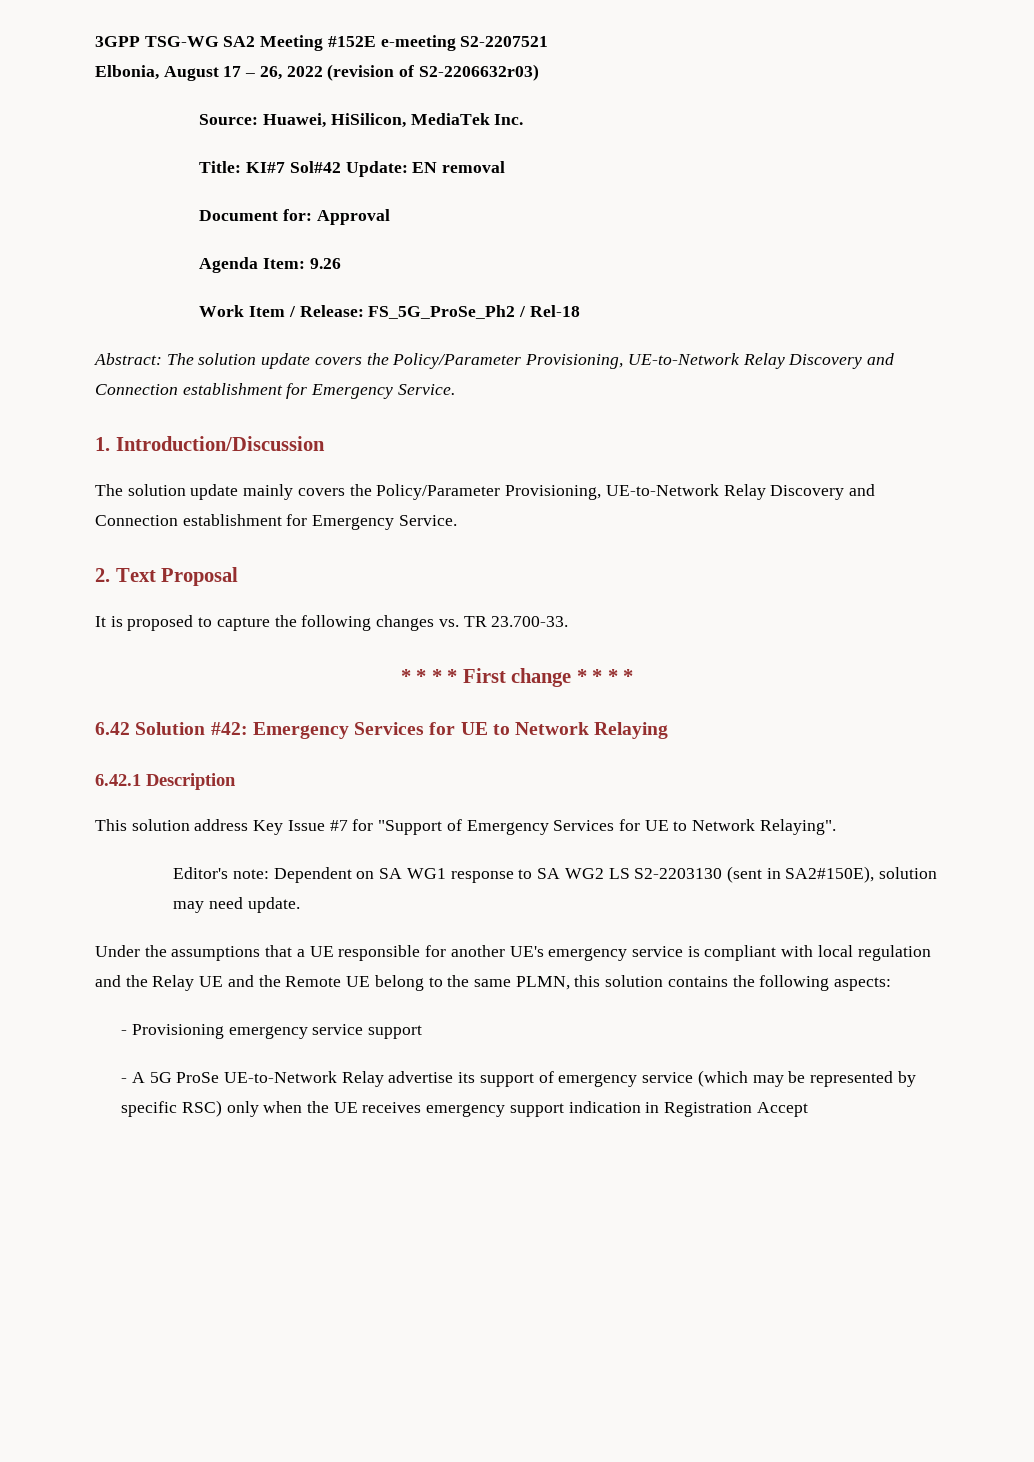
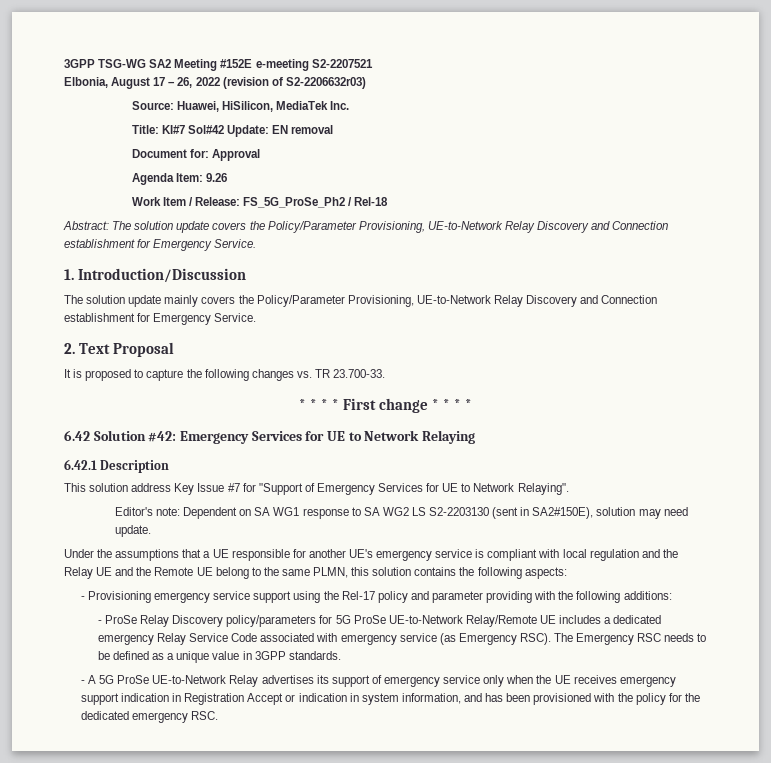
(422, 1032) none -> [293,591,672,603] [97,615,662,627] [97,633,707,645] [97,651,341,663] using the Rel-17 policy and parameter providing with the following additions: // - ProSe Relay Discovery policy/parameters for 5G ProSe UE-to-Network Relay/Remote UE includes a dedicated emergency Relay Service Code associated with emergency service (as Emergency RSC). The Emergency RSC needs to be defined as a unique value in 3GPP standards.
[388,1071,454,1083] advertise -> [261,675,314,684] advertises
[697,1070,916,1087] [121,1100,222,1117] (which may be represented by specific RSC) -> (481, 679) none
(808, 1109) none -> [285,693,700,705] [80,711,219,723] or indication in system information, and has been provisioned with the policy for the dedicated emergency RSC.

